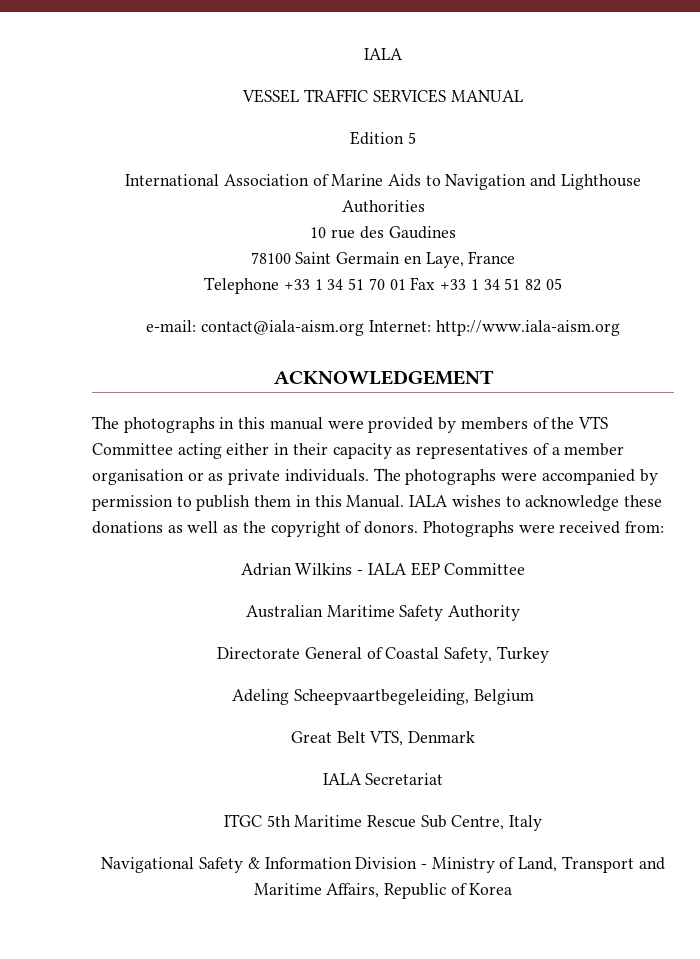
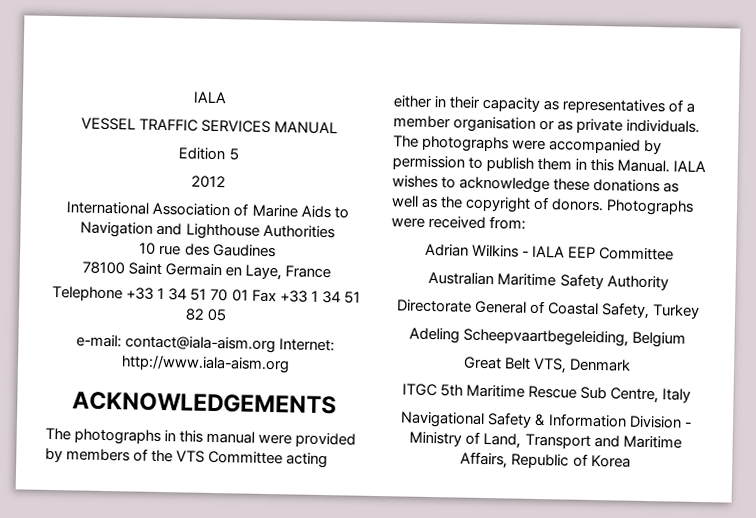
(416, 138) none -> [191,175,226,189] // 2012
[273,370,494,385] ACKNOWLEDGEMENT -> [72,391,337,415] ACKNOWLEDGEMENTS
[322,773,444,785] // IALA Secretariat -> (632, 365) none

